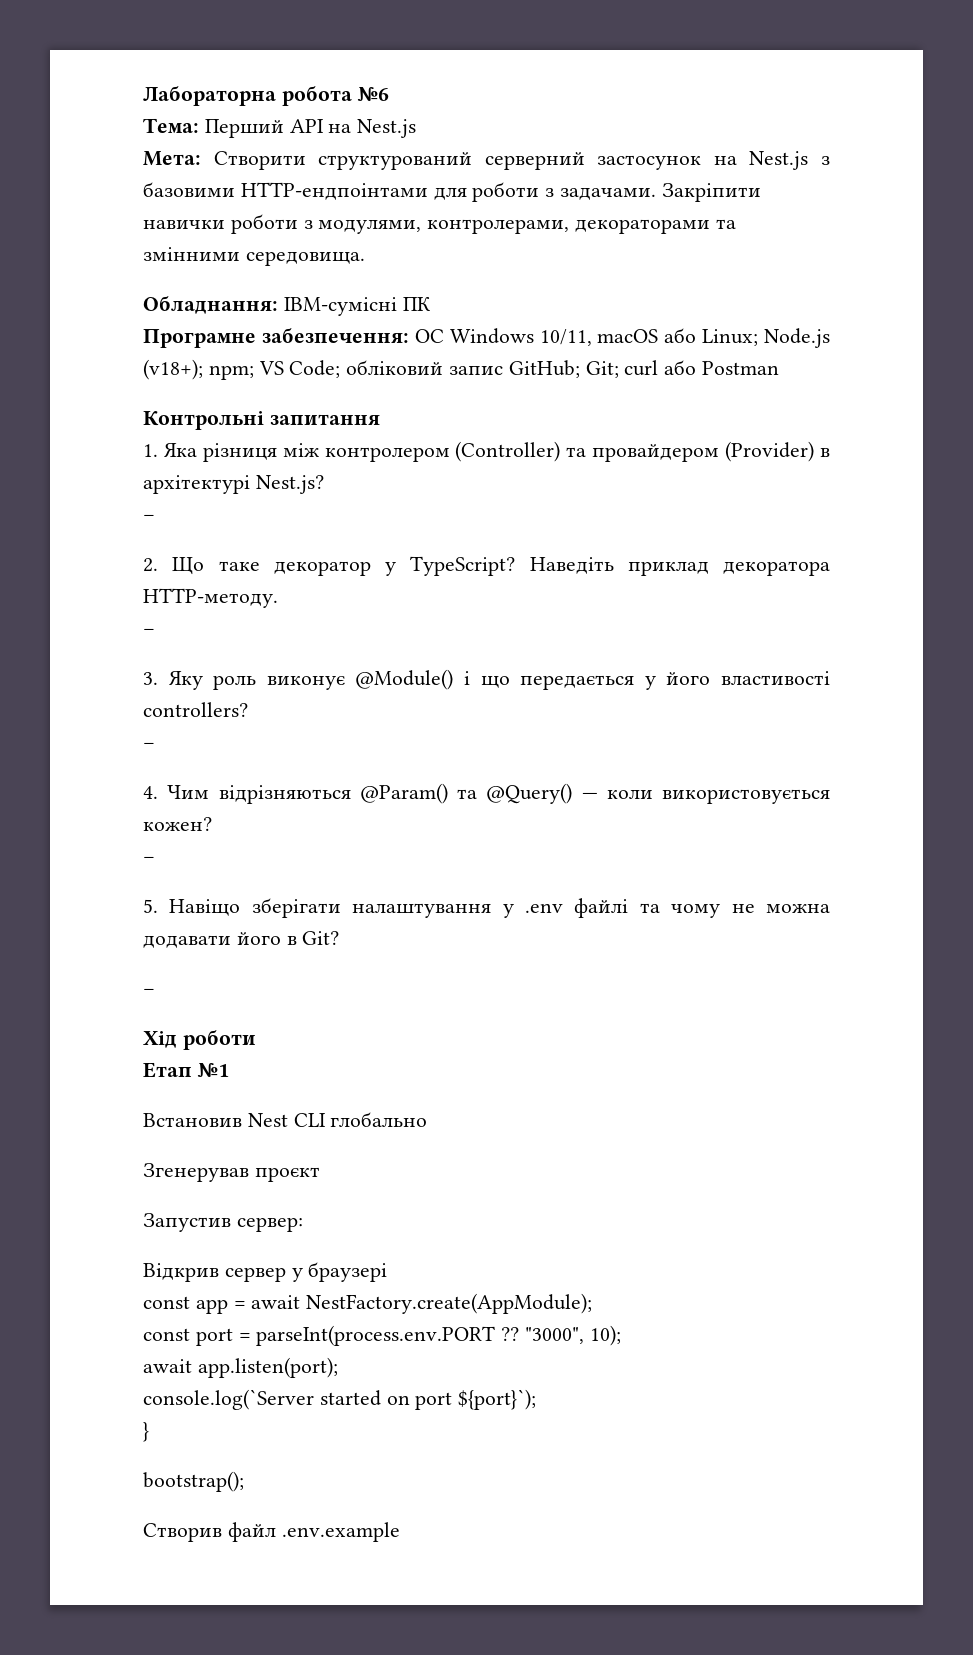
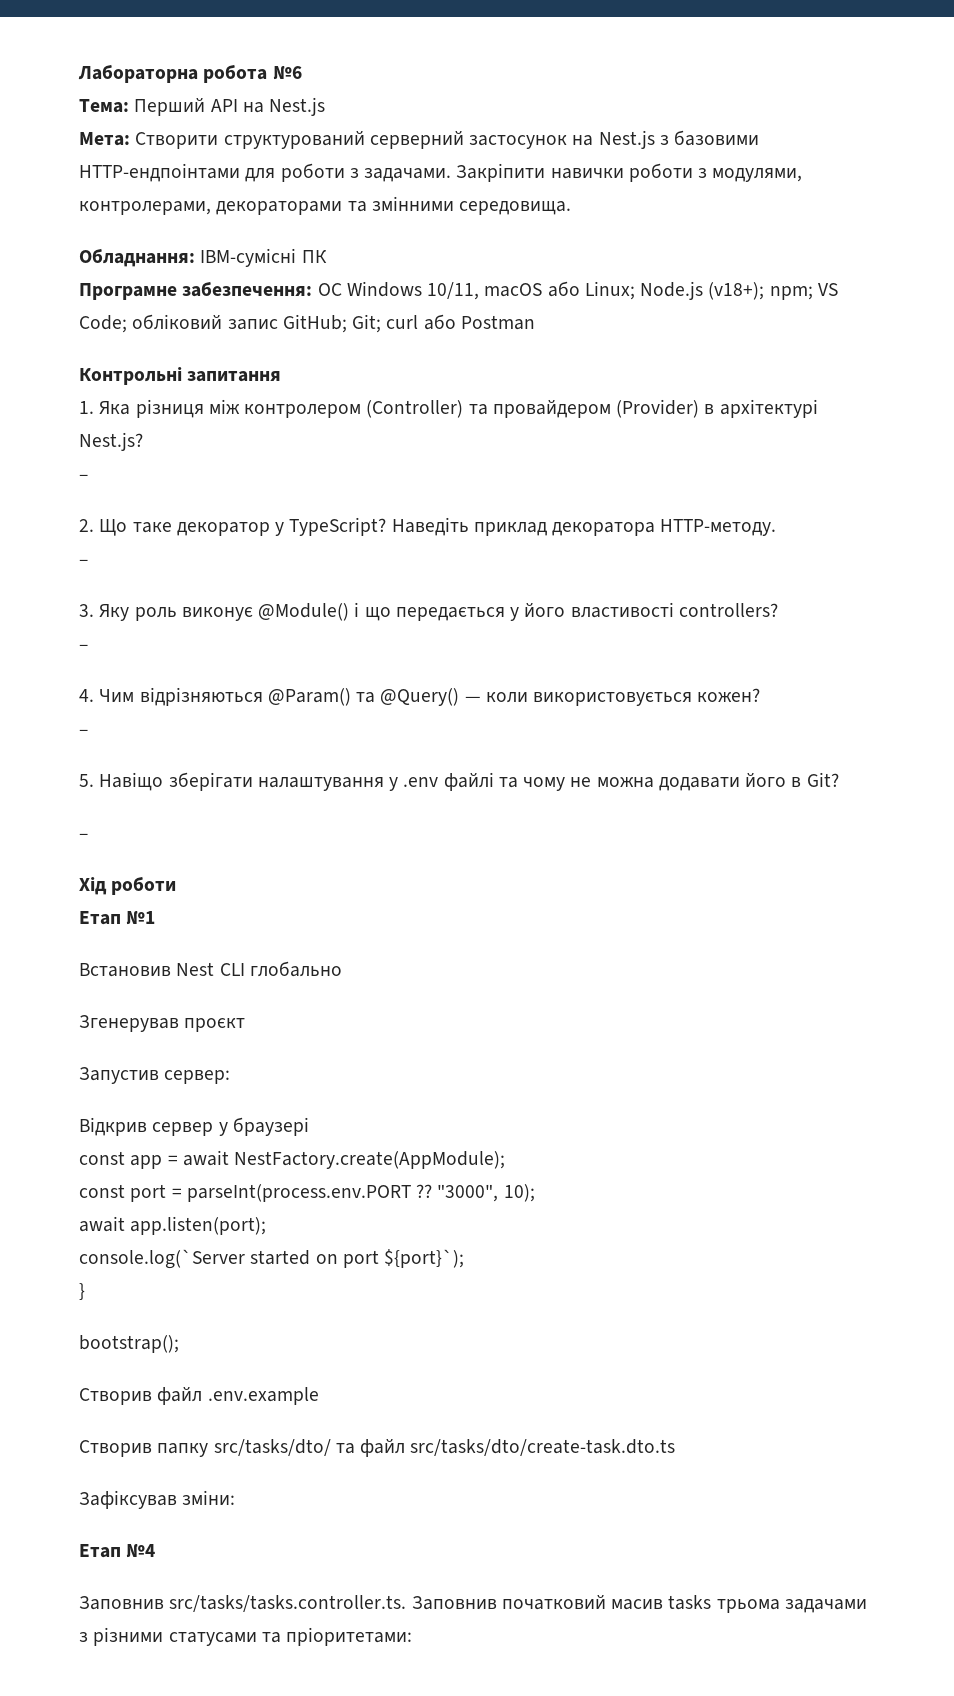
(400, 1532) none -> [79,1438,676,1457] [79,1490,236,1509] [79,1544,156,1558] [79,1594,867,1613] [79,1627,413,1646] // Створив папку src/tasks/dto/ та файл src/tasks/dto/create-task.dto.ts // Зафіксував зміни: // Етап №4 // Заповнив src/tasks/tasks.controller.ts. Заповнив початковий масив tasks трьома задачами з різними статусами та пріоритетами:

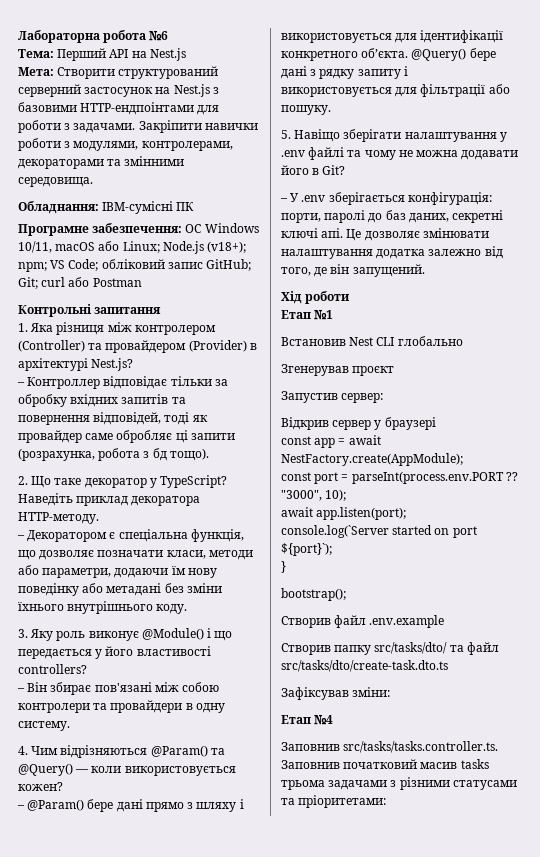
(88, 477) none -> [27,376,228,389] [18,394,186,407] [18,412,208,425] [18,430,235,443] [18,448,209,461] Контроллер відповідає тільки за обробку вхідних запитів та повернення відповідей, тоді як провайдер саме обробляє ці запити (розрахунка, робота з бд тощо).
(88, 562) none -> [27,529,244,542] [18,550,253,560] [18,565,217,578] [18,583,222,596] [18,601,188,614] Декоратором є спеціальна функція, що дозволяє позначати класи, методи або параметри, додаючи їм нову поведінку або метадані без зміни їхнього внутрішнього коду.
(88, 647) none -> [27,682,220,695] [18,700,225,713] [18,721,70,731] Він збирає пов'язані між собою контролери та провайдери в одну систему.
(88, 732) none -> [27,799,244,812] [281,30,504,43] [281,48,496,61] [281,66,408,79] [281,84,510,97] [281,105,331,115] @Param() бере дані прямо з шляху і використовується для ідентифікації конкретного об’єкта. @Query() бере дані з рядку запиту і використовується для фільтрації або пошуку.
(88, 836) none -> [290,192,492,205] [281,210,504,223] [281,228,489,241] [281,246,503,259] [281,264,425,277] У .env зберігається конфігурація: порти, паролі до баз даних, секретні ключі апі. Це дозволяє змінювати налаштування додатка залежно від того, де він запущений.

